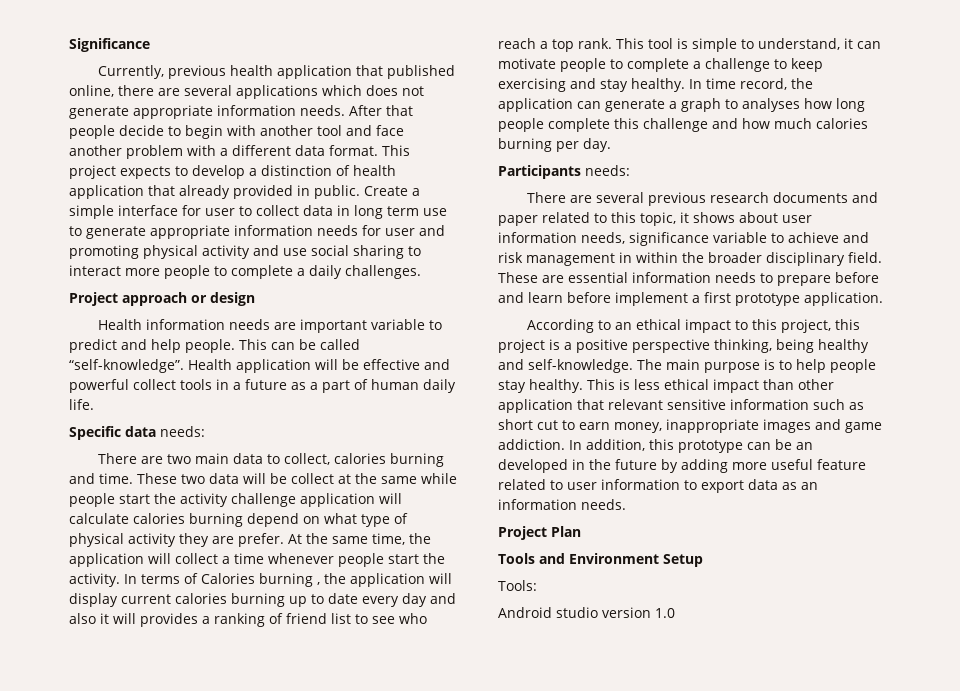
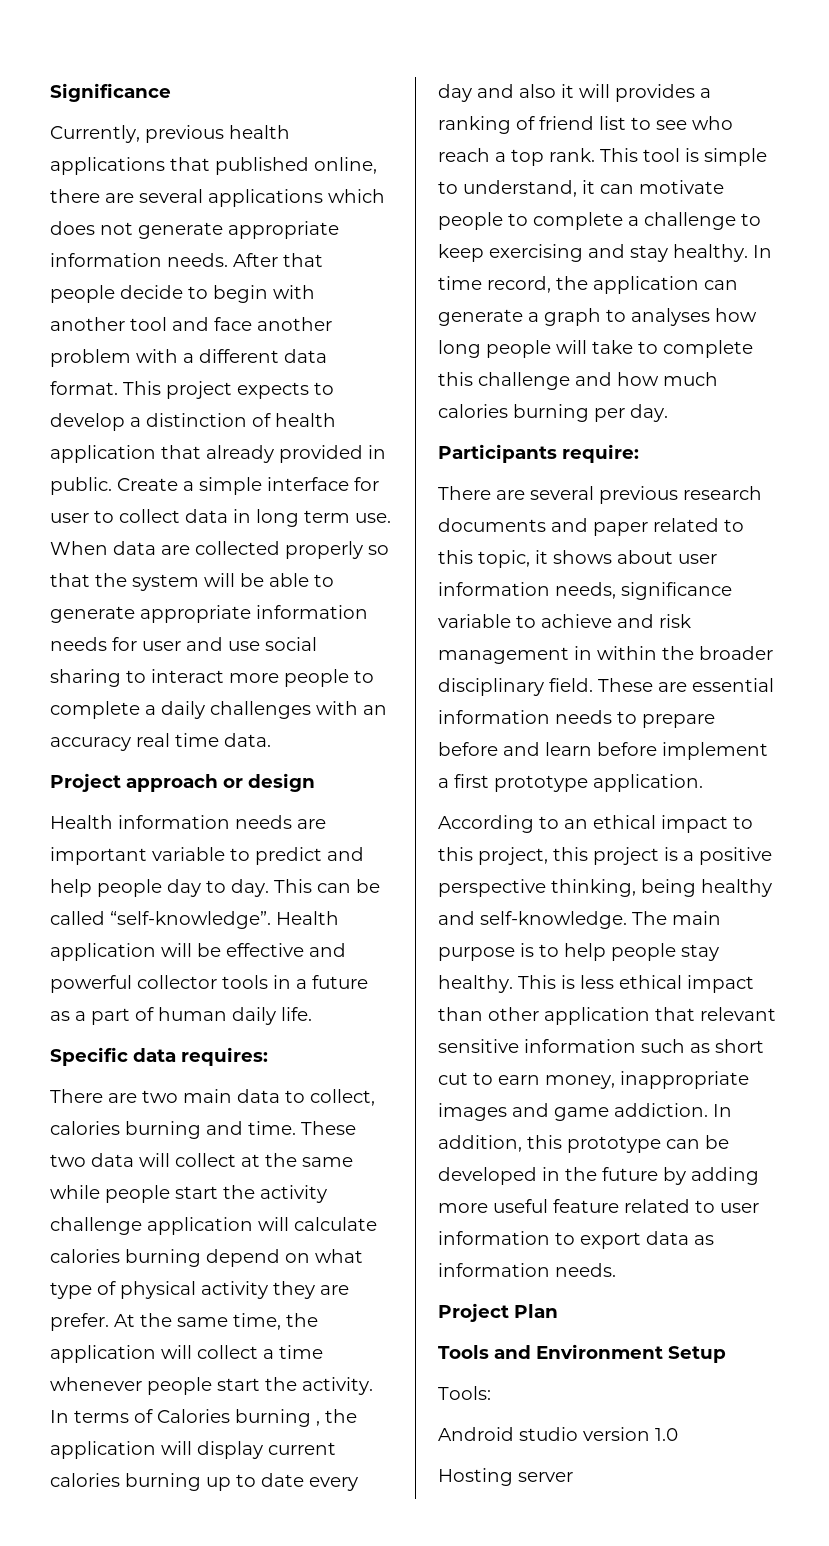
[277,65,353,79] application -> [50,157,165,175] applications
[423,208,447,216] use -> [355,513,391,523] [50,541,389,559] [50,573,309,591] use. When data are collected properly so that the system will be able
[69,245,279,259] promoting physical activity and -> (223, 644) none
[345,265,421,279] challenges. -> [210,701,387,719] [50,733,271,751] challenges with an accuracy real time data.
[185,339,235,353] people. -> [97,879,269,897] people day to day.
[133,379,176,390] collect -> [137,975,217,989] collector
[160,426,205,437] needs: -> [181,1047,268,1066] requires:
[270,473,287,484] be -> (170, 1160) none
(544, 125) none -> [556,340,658,354] will take to
[585,165,630,176] needs: -> [562,444,639,463] require:
[796,442,813,450] an -> (729, 1142) none
[801,482,818,490] an -> (714, 1240) none
(675, 613) none -> [438,1468,573,1486] // Hosting server

